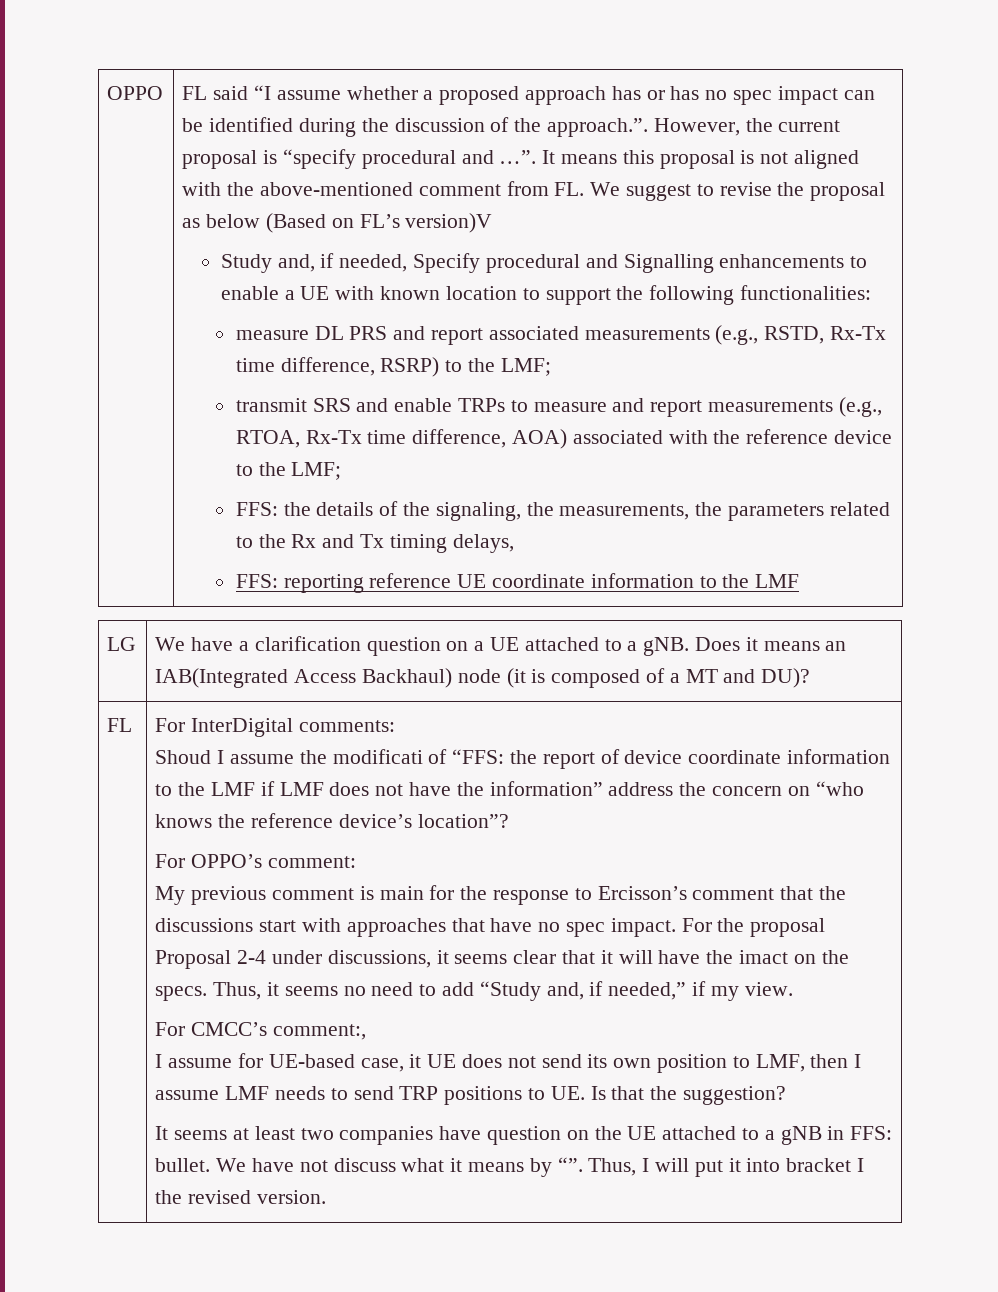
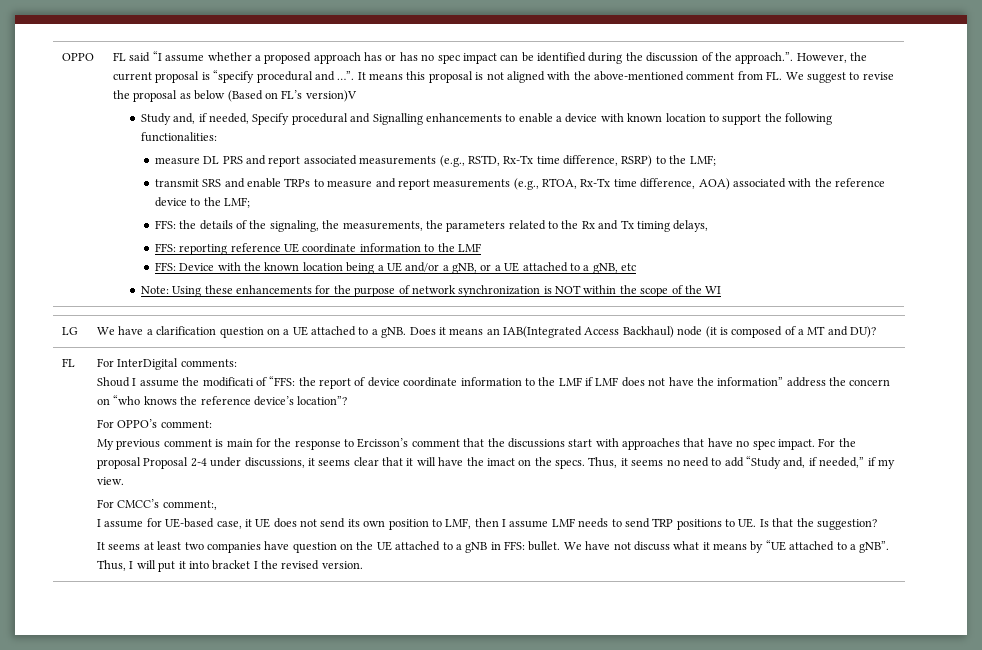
[300,286,330,300] UE -> [565,113,598,123] device
(800, 581) none -> [154,262,637,274] [140,285,722,297] // FFS: Device with the known location being a UE and/or a gNB, or a UE attached to a gNB, etc // Note: Using these enhancements for the purpose of network synchronization is NOT within the scope of the WI
[557,1157,583,1172] “”. -> [765,540,890,553] “UE attached to a gNB”.

